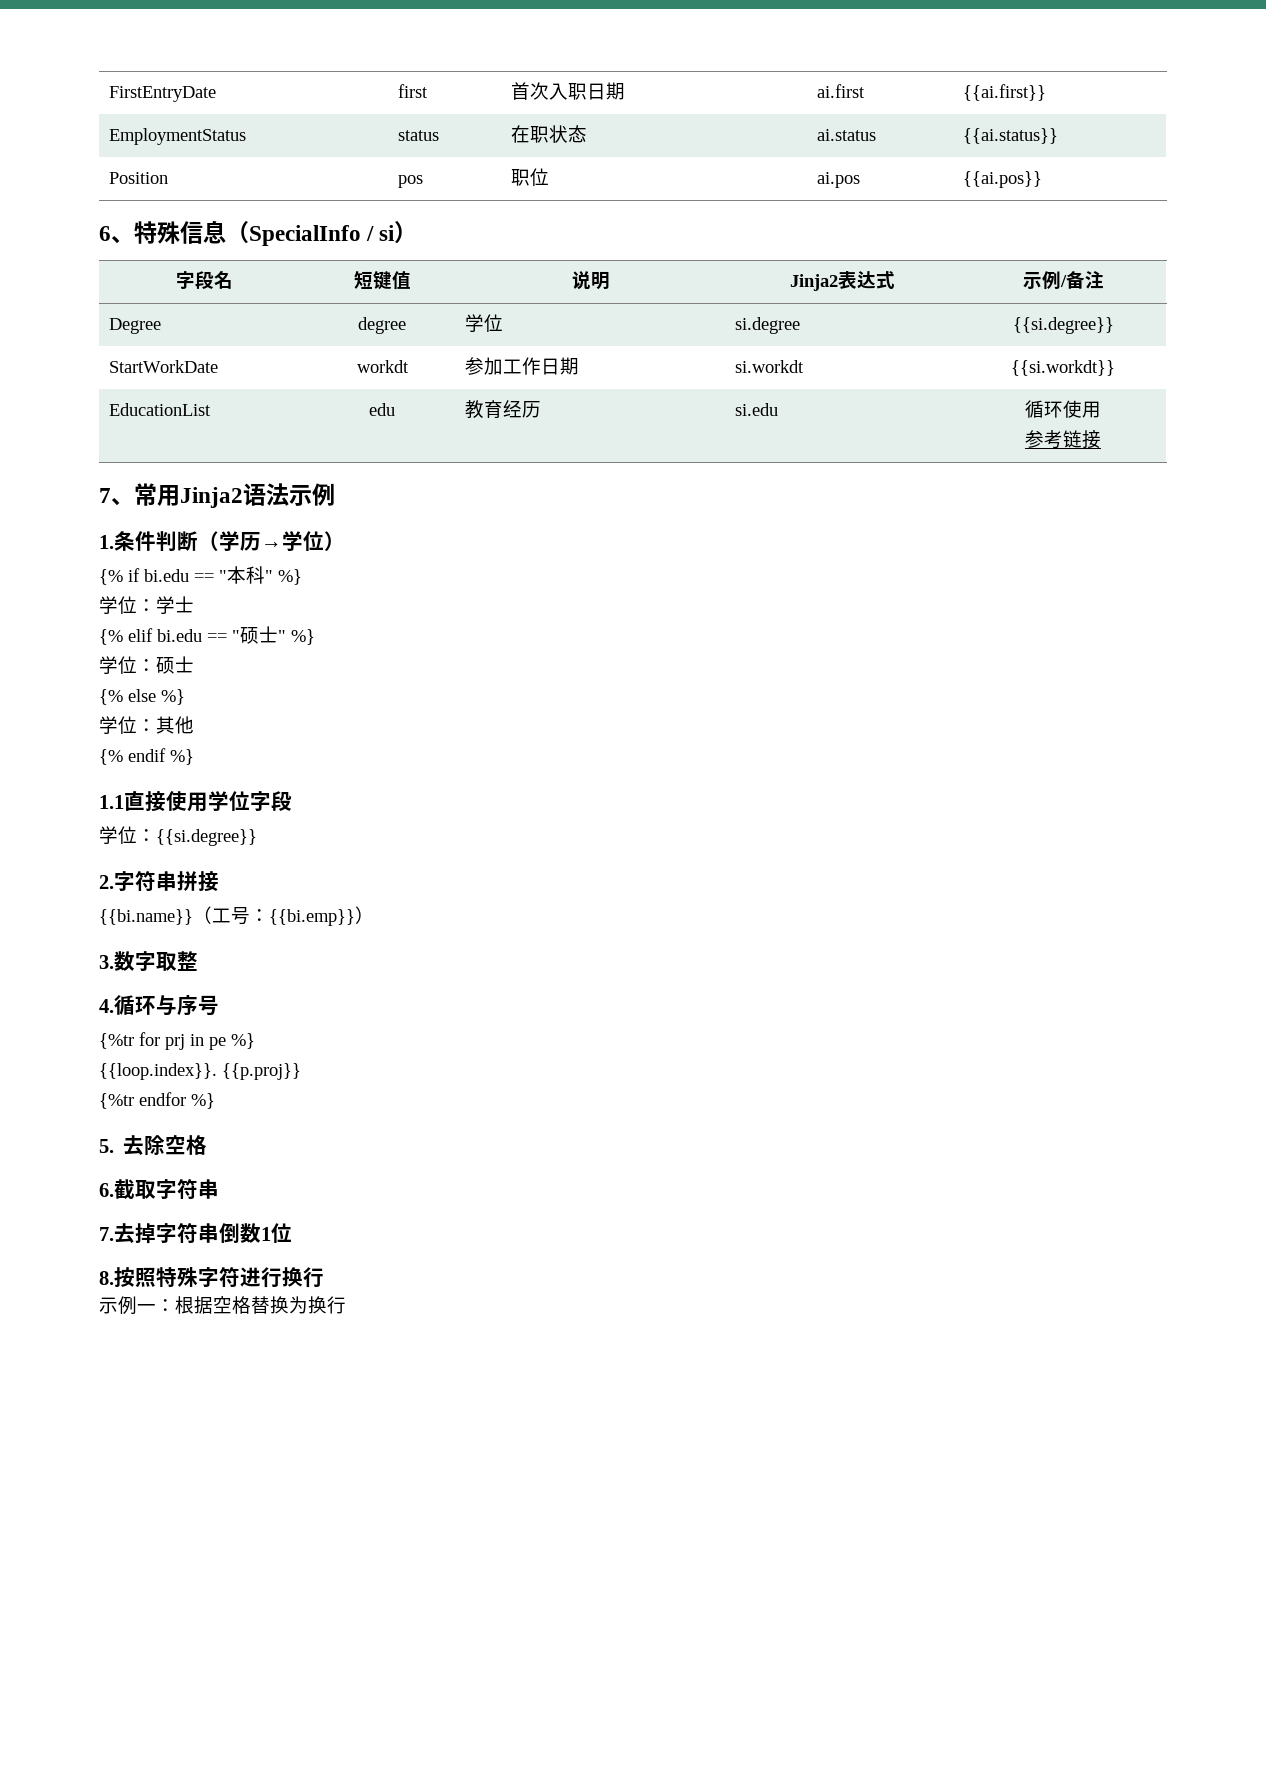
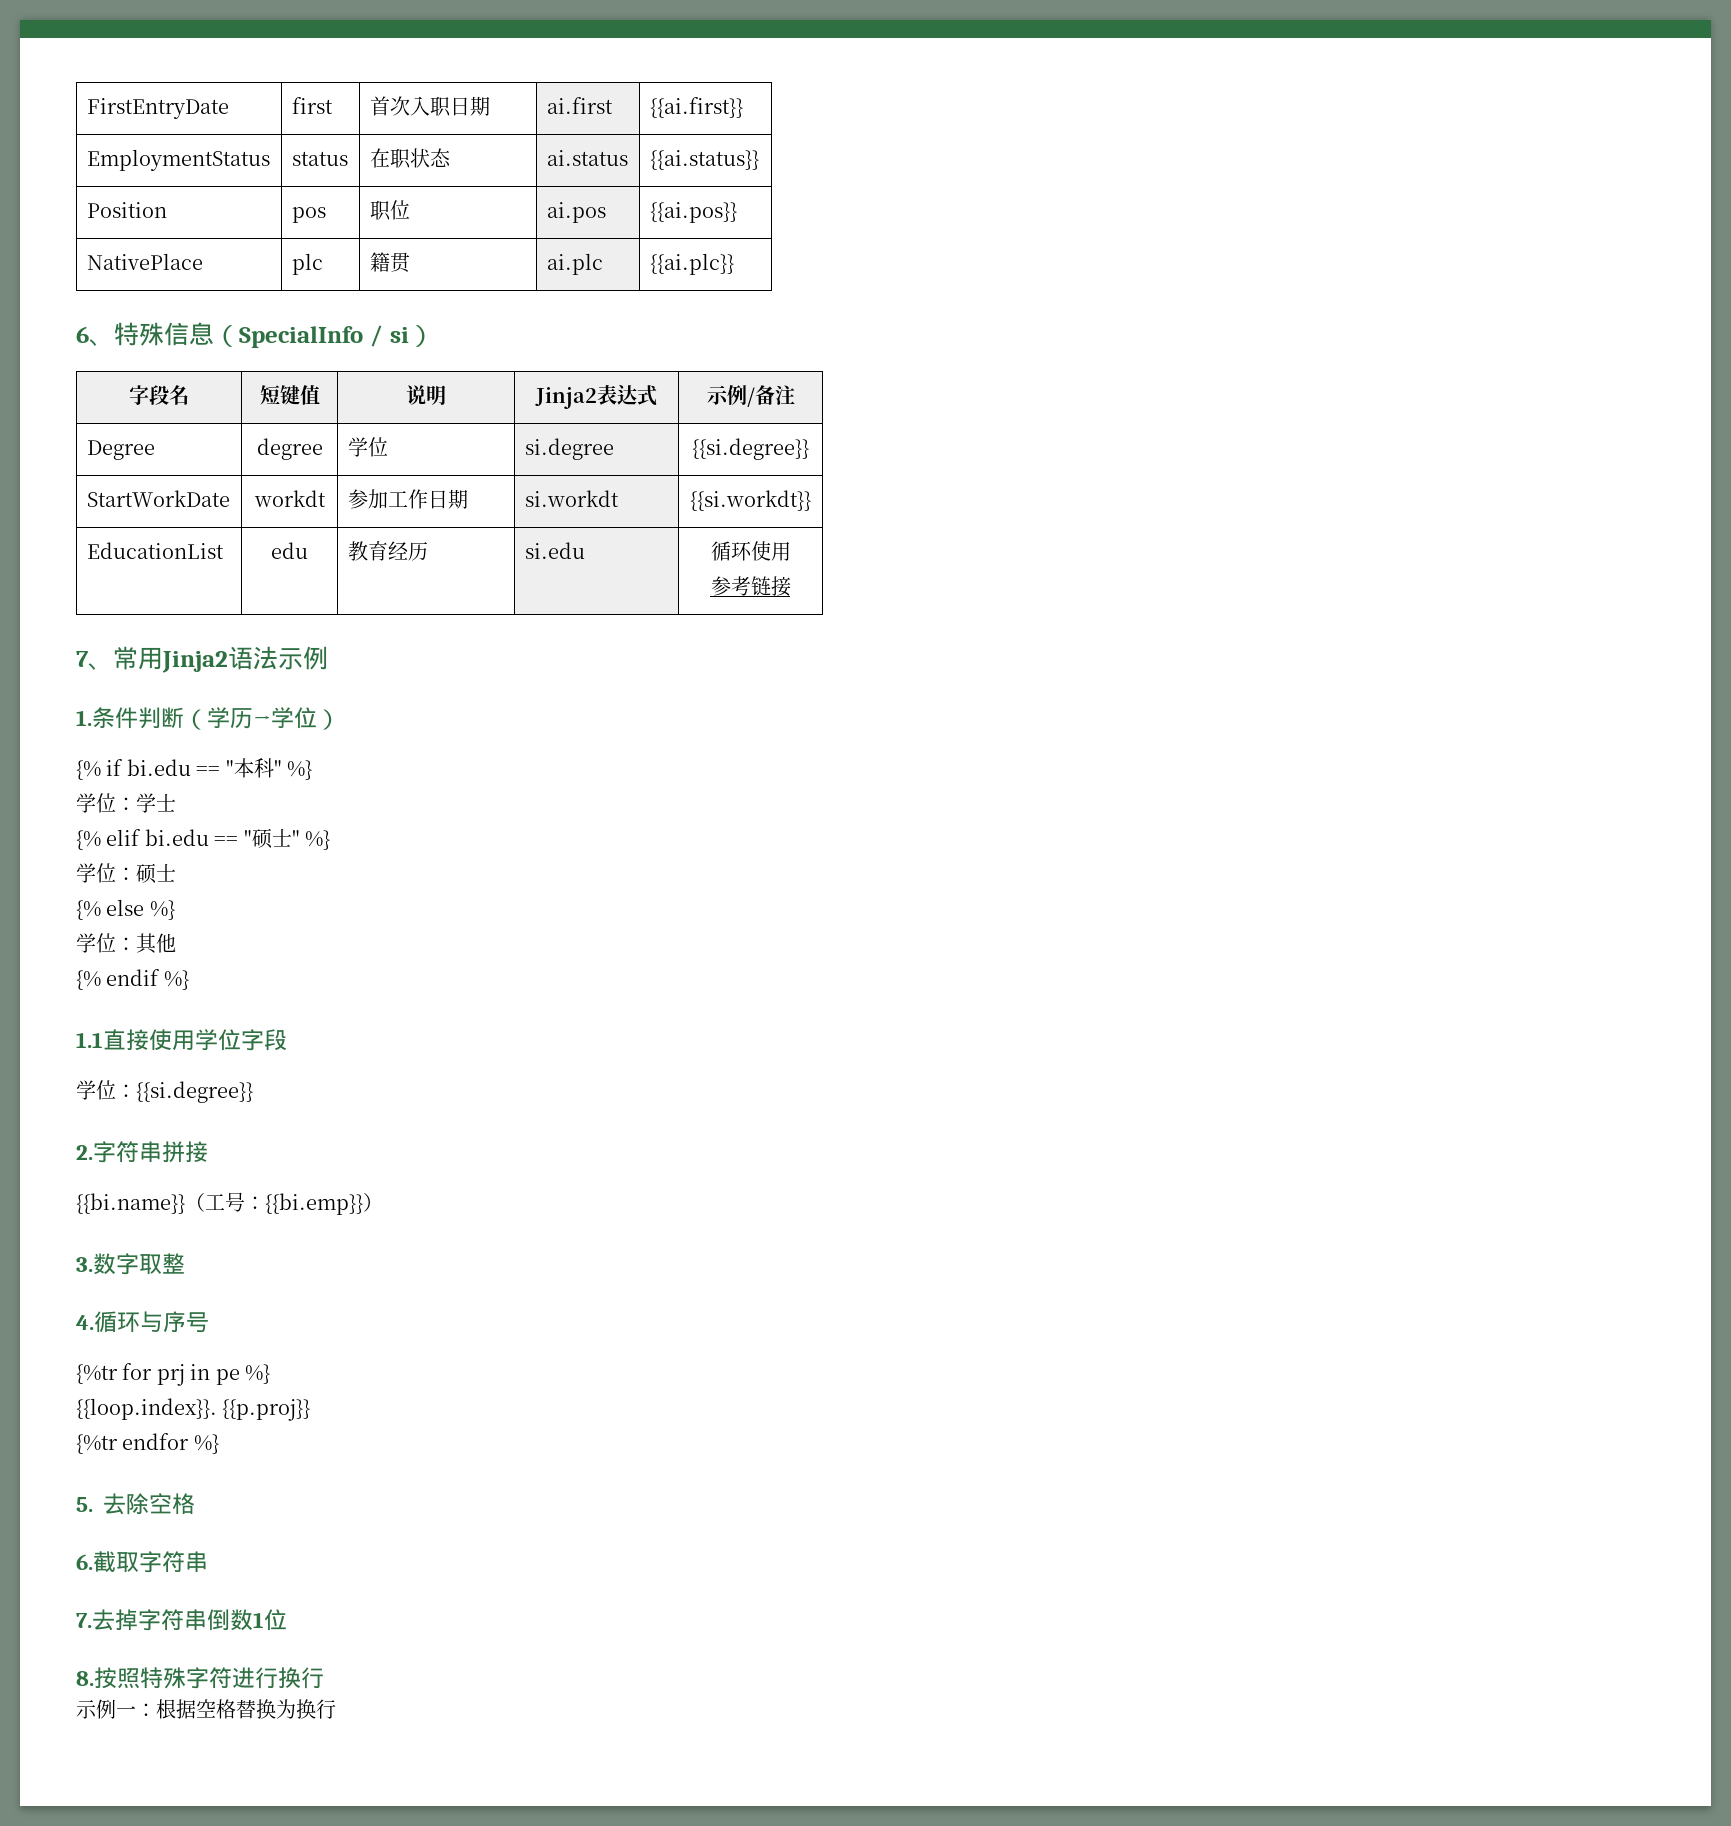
(1042, 179) none -> [86,253,203,270] [291,253,323,275] [369,252,411,273] [546,253,603,275] [649,253,734,275] // NativePlace | plc | 籍贯 | ai.plc | {{ai.plc}}

